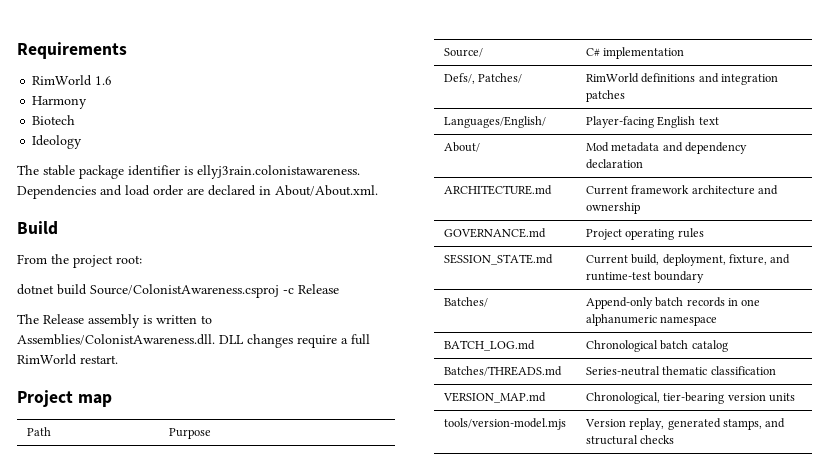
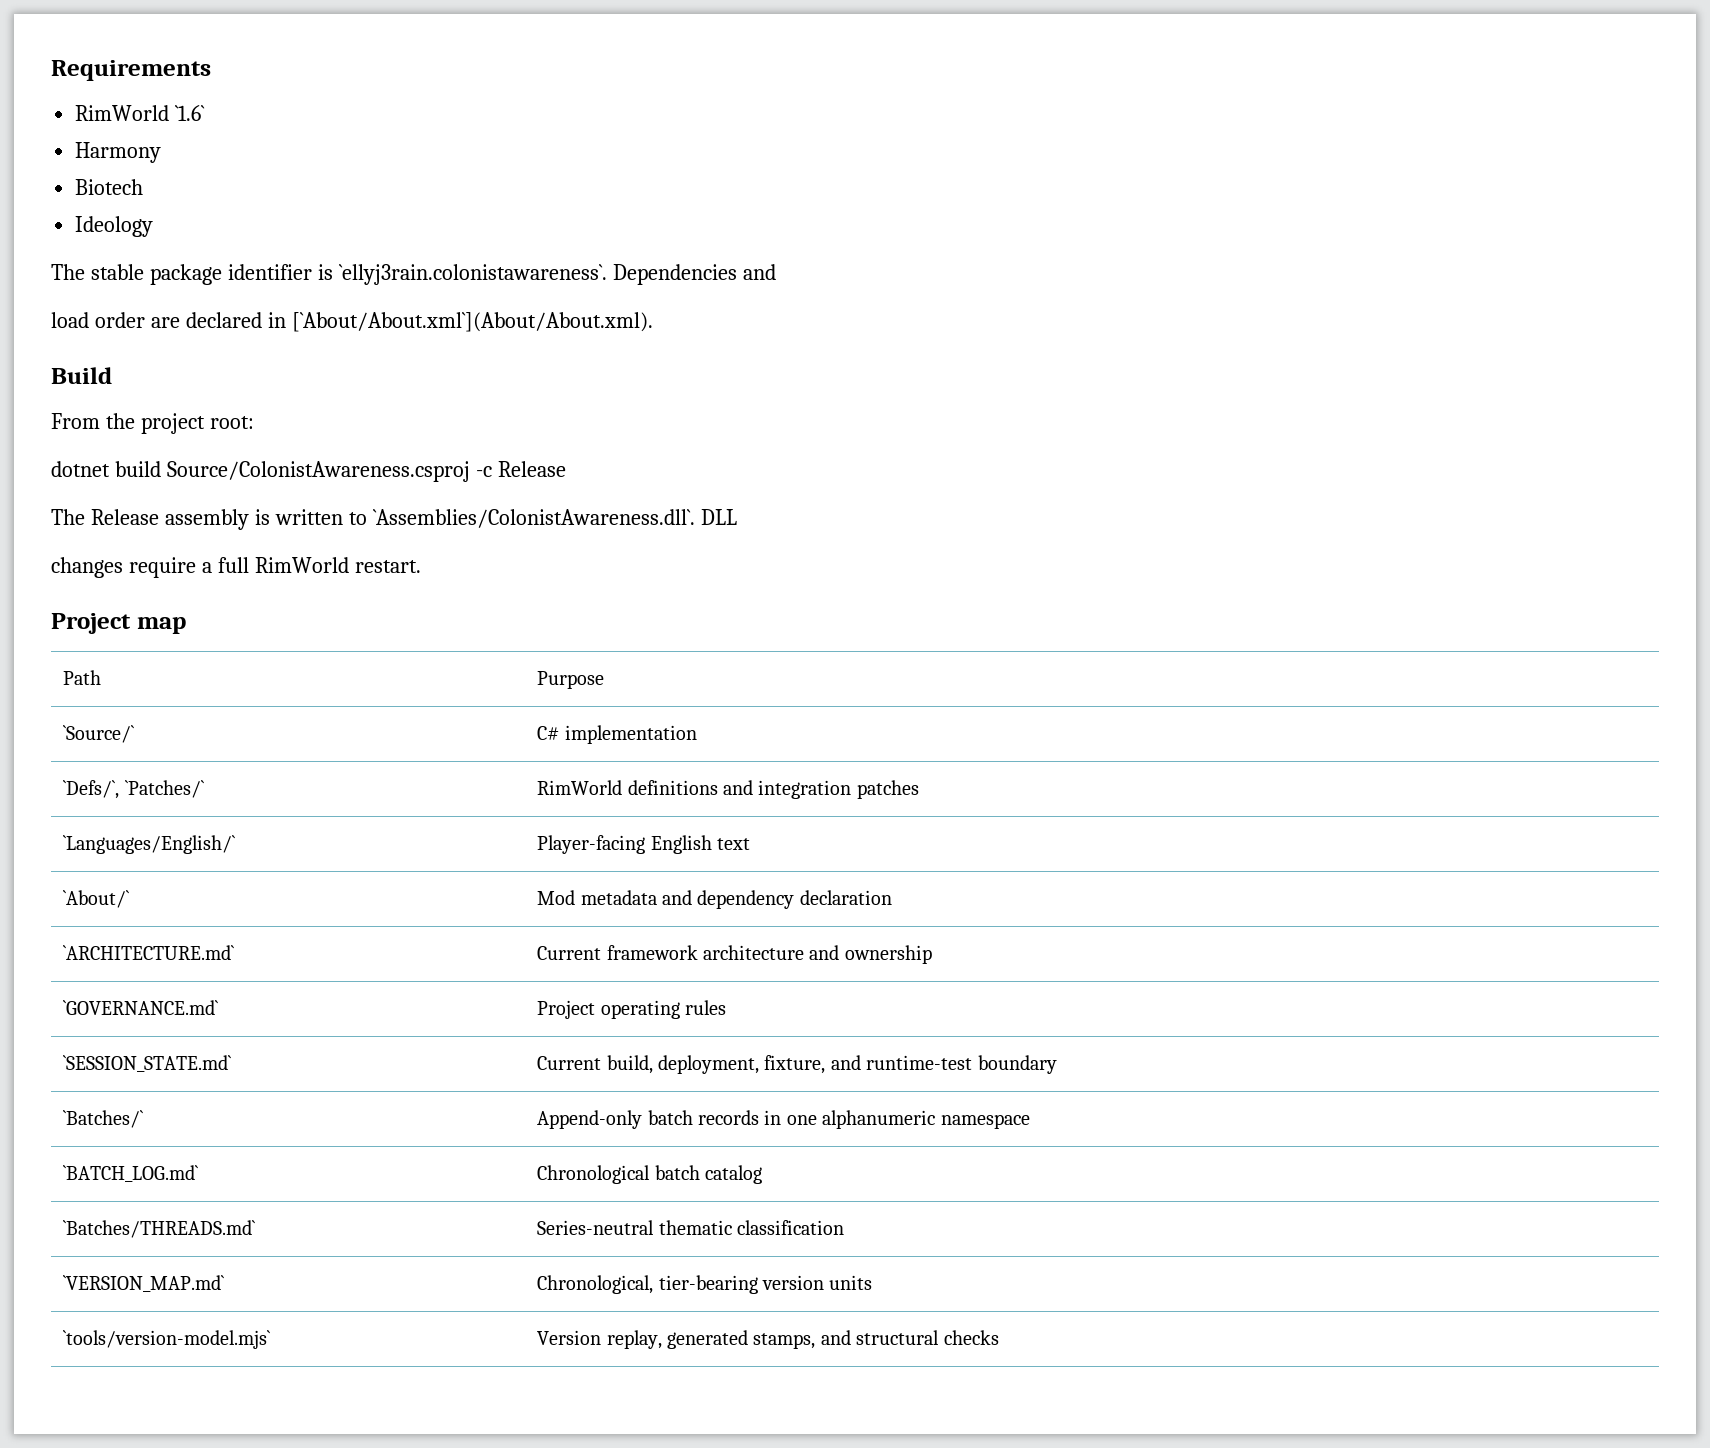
[95,76,113,85] 1.6 -> [175,105,206,121] `1.6`
[197,165,360,179] ellyj3rain.colonistawareness. -> [338,264,607,285] `ellyj3rain.colonistawareness`.
(122, 190) none -> (776, 272) //
[275,185,378,196] About/About.xml. -> [291,312,653,332] [`About/About.xml`](About/About.xml).
[17,334,215,345] Assemblies/ColonistAwareness.dll. -> [372,509,695,528] `Assemblies/ColonistAwareness.dll`.
(244, 339) none -> (737, 517) //
[443,48,483,57] Source/ -> [63,725,136,743] `Source/`
[443,73,523,84] Defs/, Patches/ -> [63,780,205,799] `Defs/`, `Patches/`
[443,116,546,128] Languages/English/ -> [63,835,237,854] `Languages/English/`
[443,142,480,152] About/ -> [63,890,131,908] `About/`
[443,185,552,195] ARCHITECTURE.md -> [63,945,236,960] `ARCHITECTURE.md`
[443,228,546,238] GOVERNANCE.md -> [63,1000,220,1015] `GOVERNANCE.md`
[443,254,553,265] SESSION_STATE.md -> [63,1055,233,1072] `SESSION_STATE.md`
[443,297,488,307] Batches/ -> [63,1110,145,1128] `Batches/`
[443,340,535,351] BATCH_LOG.md -> [63,1165,200,1182] `BATCH_LOG.md`
[443,366,562,376] Batches/THREADS.md -> [63,1220,257,1238] `Batches/THREADS.md`
[442,392,546,403] VERSION_MAP.md -> [63,1275,226,1292] `VERSION_MAP.md`
[443,418,566,430] tools/version-model.mjs -> [63,1330,272,1349] `tools/version-model.mjs`

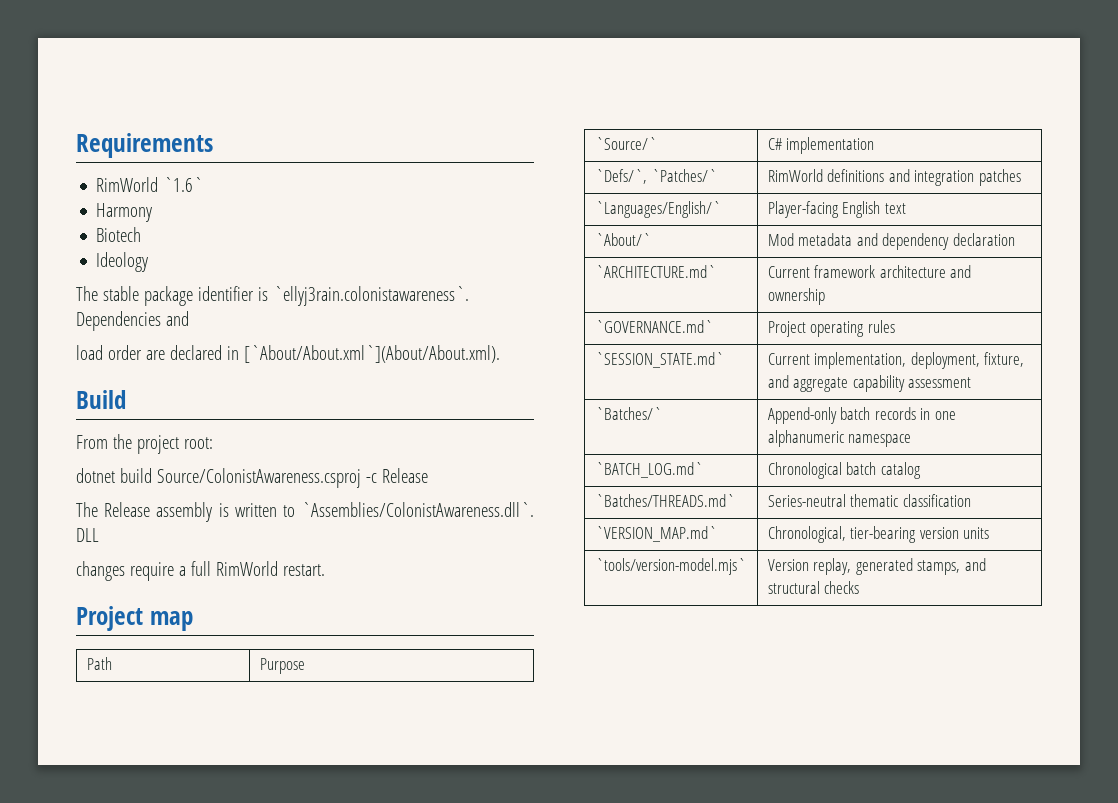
[606,1055,653,1074] build, -> [814,352,907,369] implementation,
[866,1055,1057,1074] runtime-test boundary -> [793,375,972,392] aggregate capability assessment

